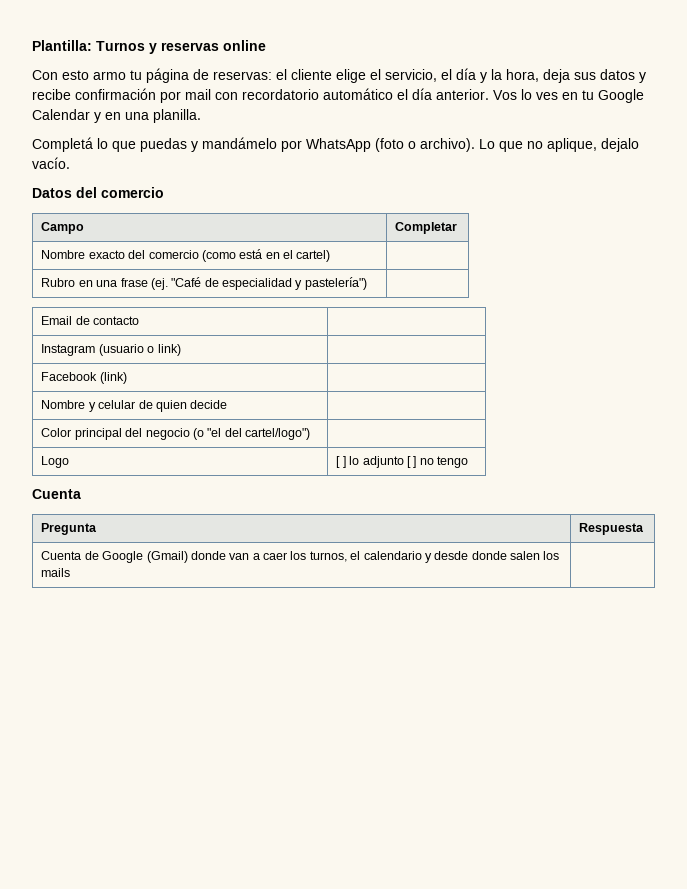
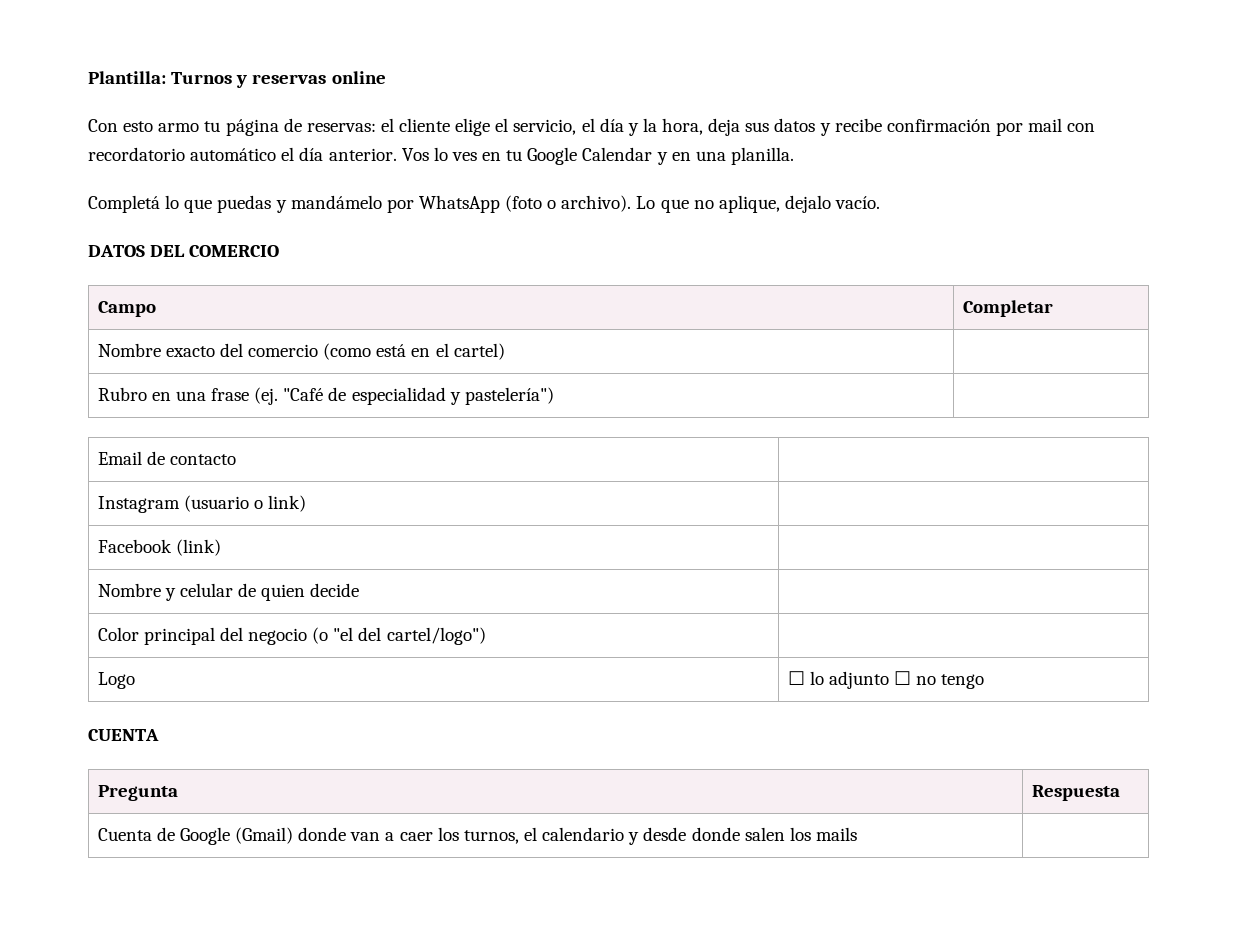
[32,187,164,198] Datos del comercio -> [88,245,280,257] DATOS DEL COMERCIO
[336,456,417,468] [ ] lo adjunto [ ] -> [787,671,912,689] ☐ lo adjunto ☐
[32,489,81,499] Cuenta -> [88,729,159,741] CUENTA

